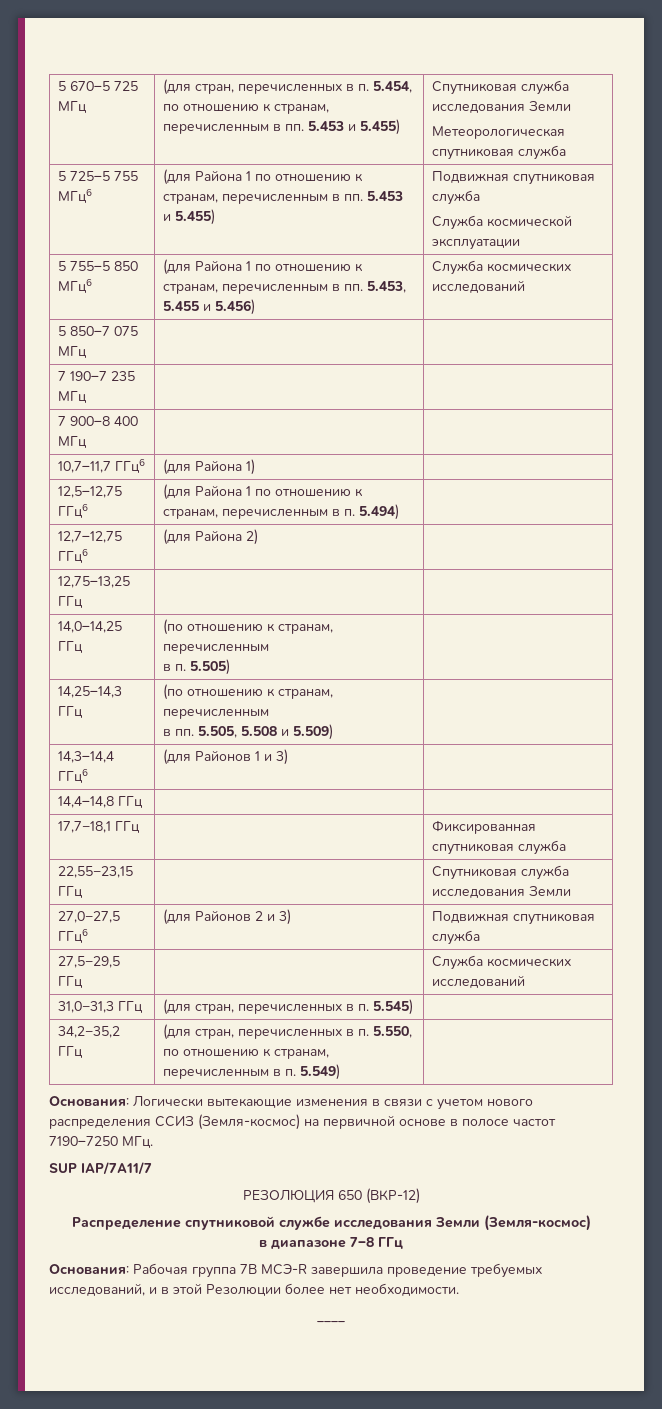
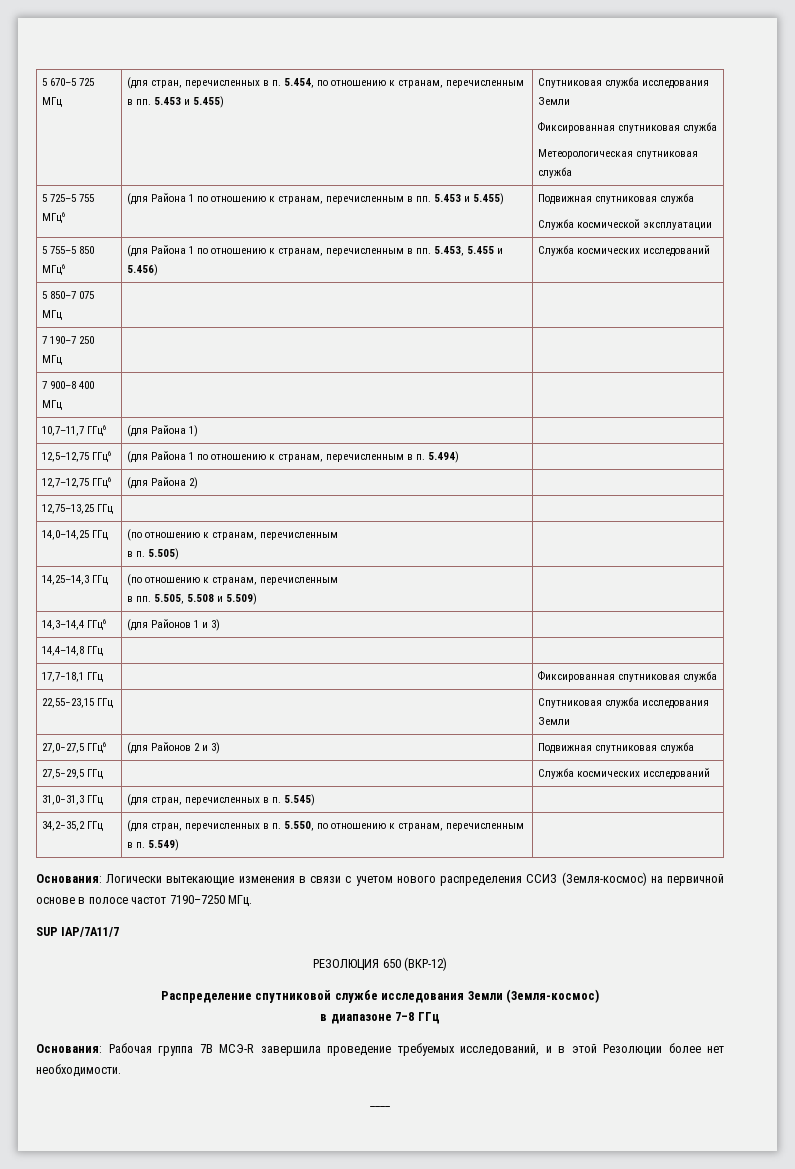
(572, 106) none -> [537,122,717,133] // Фиксированная спутниковая служба
[111,371,136,381] 235 -> [78,336,94,344] 250

